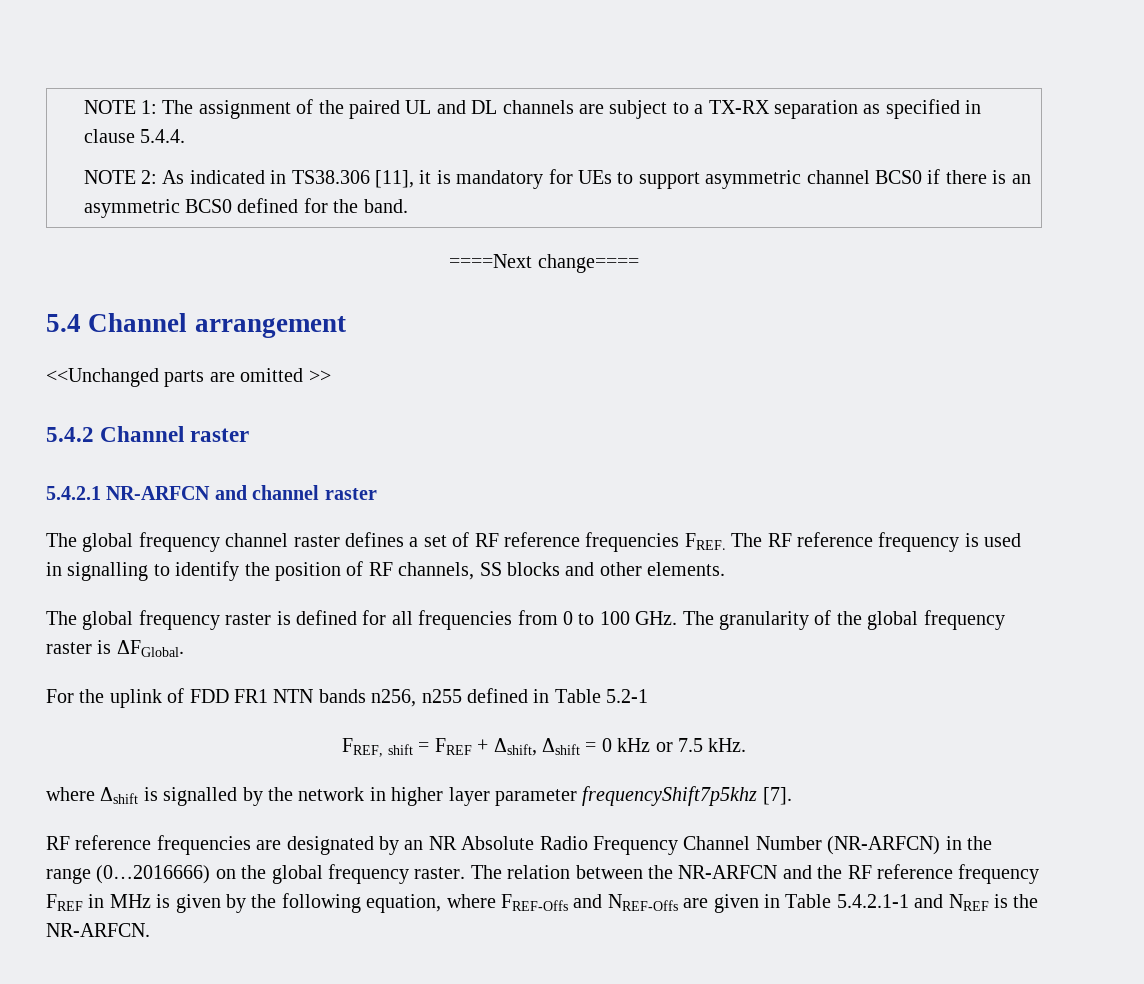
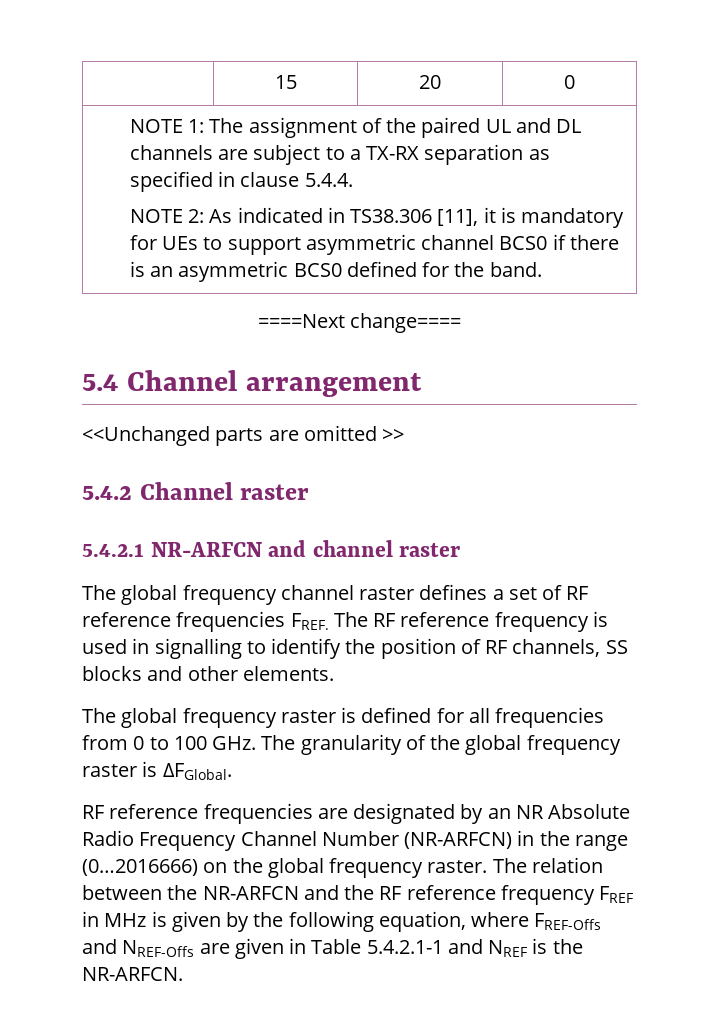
(83, 107) none -> [274,75,297,89] [419,75,441,89] [564,75,575,89] | 15 | 20 | 0 //
[46,688,649,708] [341,738,747,757] [46,786,792,806] // For the uplink of FDD FR1 NTN bands n256, n255 defined in Table 5.2-1 // FREF, shift = FREF + Δshift, Δshift = 0 kHz or 7.5 kHz. // where Δshift is signalled by the network in higher layer parameter frequencyShift7p5khz [7]. -> (232, 771) none

